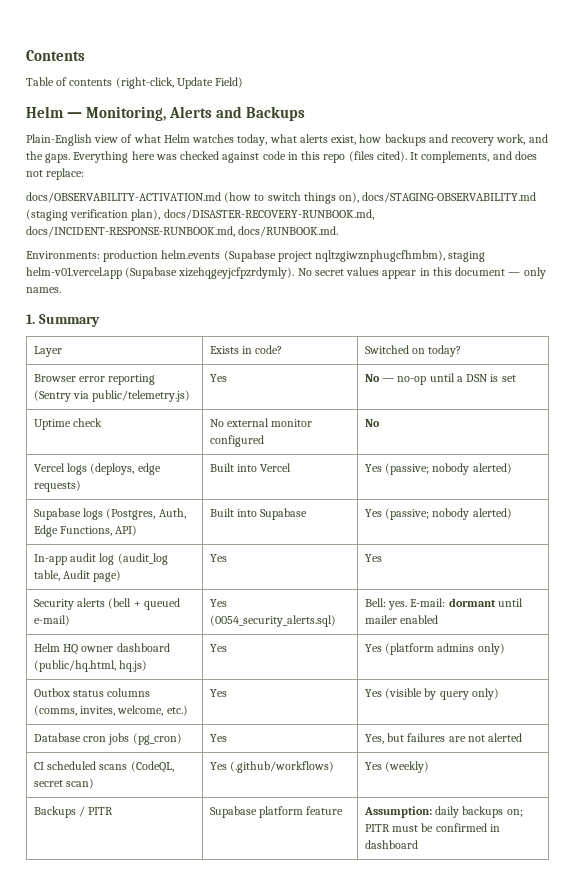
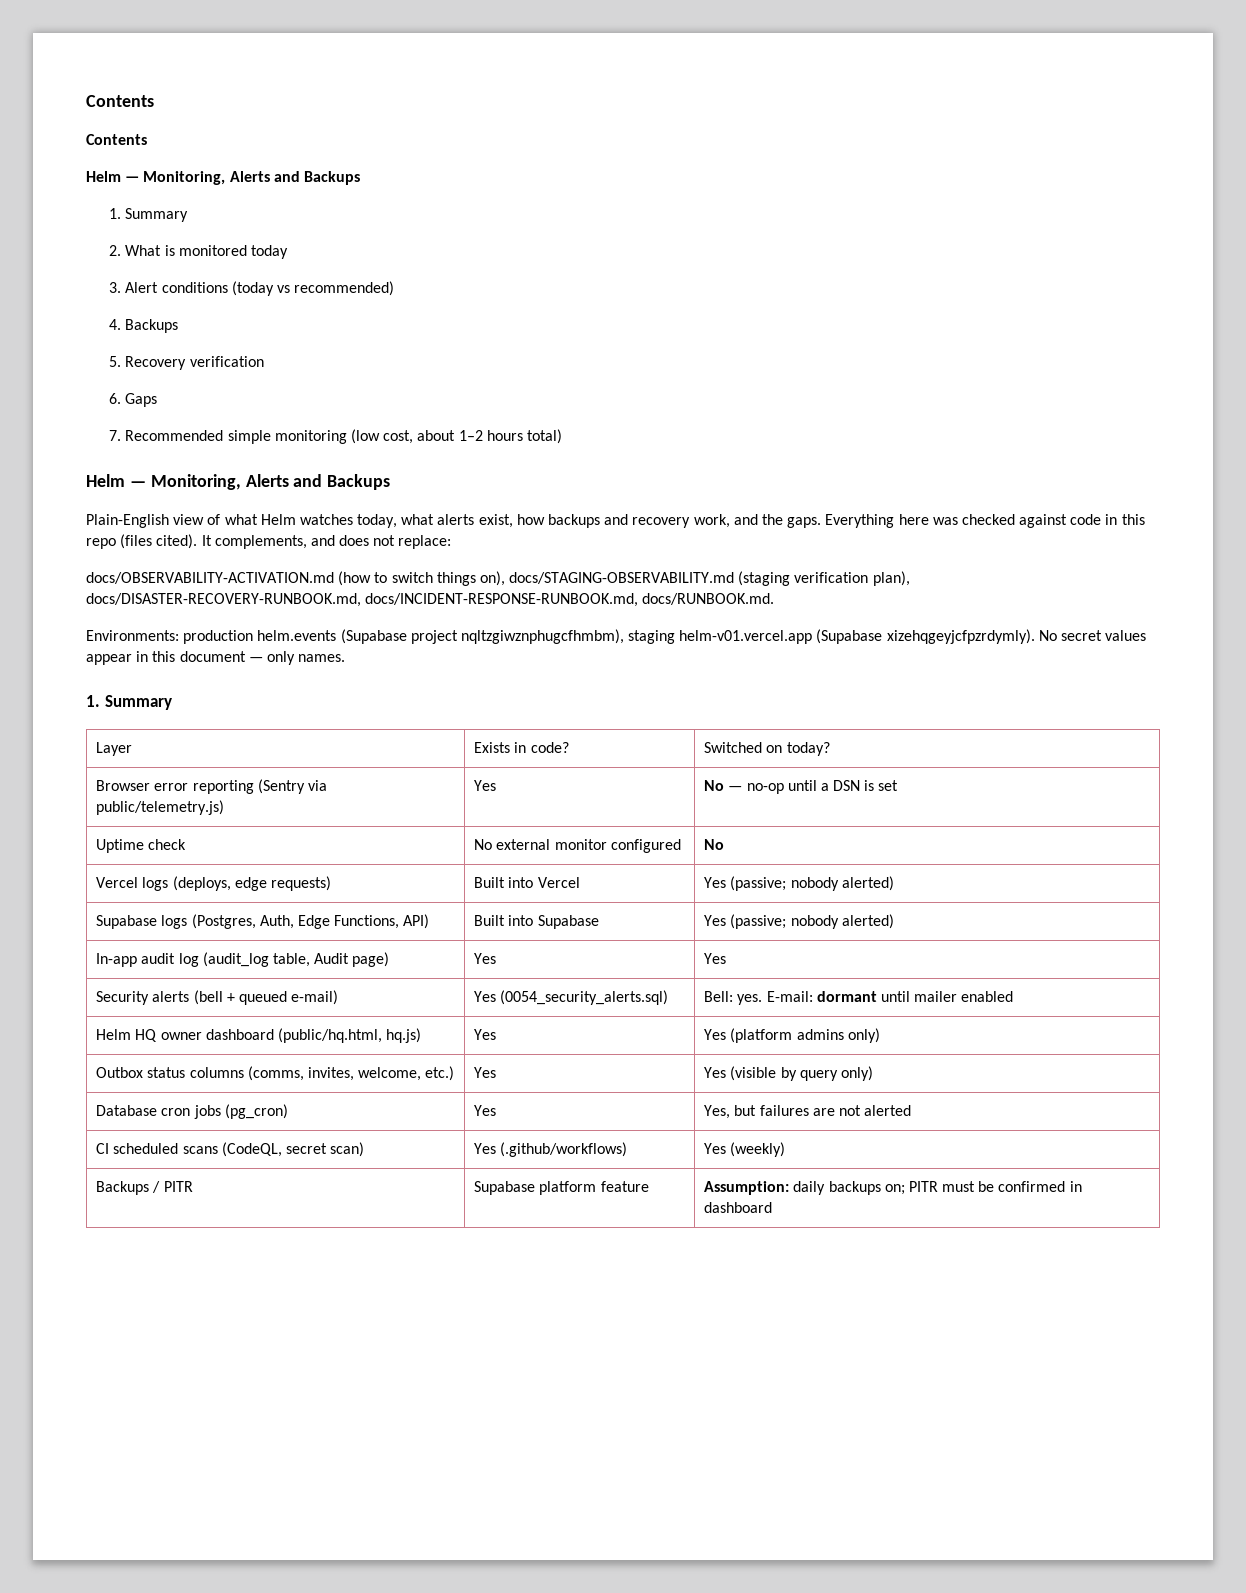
[26,50,85,61] [26,77,244,89] Contents // Table of contents (right-click, Update Field) -> [86,95,154,107] [86,134,147,145] [86,171,360,185] [109,208,189,222] [109,245,288,259] [109,281,395,296] [109,319,179,333] [109,356,264,370] [109,393,158,407] [109,429,562,444] Contents // Contents // Helm — Monitoring, Alerts and Backups // 1. Summary // 2. What is monitored today // 3. Alert conditions (today vs recommended) // 4. Backups // 5. Recovery verification // 6. Gaps // 7. Recommended simple monitoring (low cost, about 1–2 hours total)

